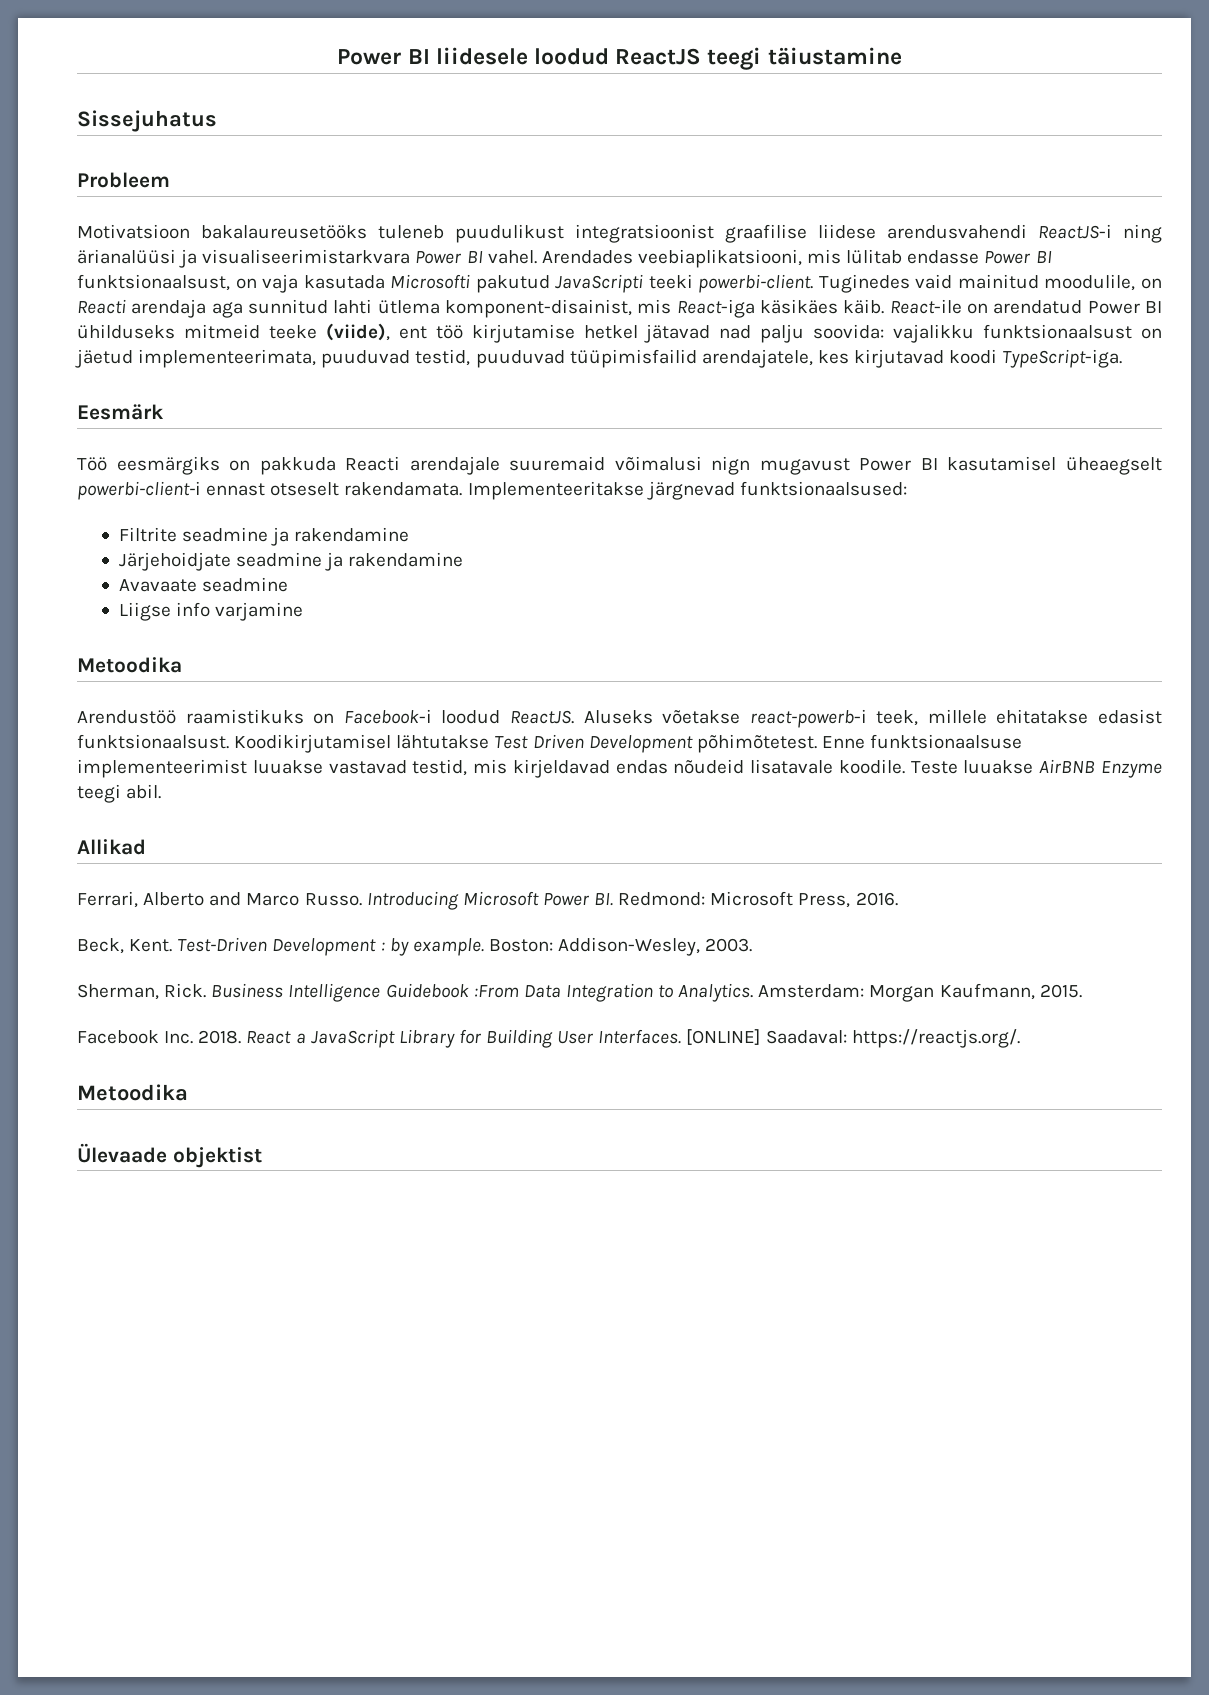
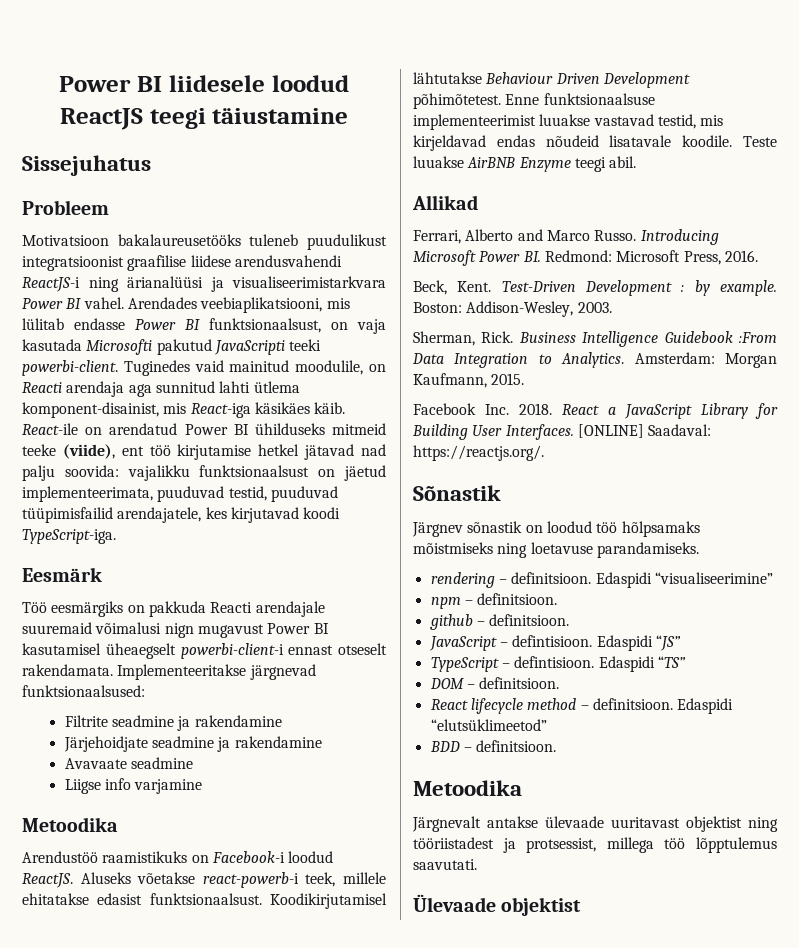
[494,736,529,749] Test -> [485,72,554,84] Behaviour
[77,1084,188,1101] Metoodika -> [413,485,501,501] [412,521,700,537] [413,542,699,558] [430,572,773,588] [430,593,558,609] [429,614,570,630] [428,635,681,651] [430,656,686,672] [429,677,560,689] [430,698,734,714] [430,719,547,731] [429,740,557,752] [413,780,522,796] [412,816,778,832] [413,837,777,853] [413,859,477,870] Sõnastik // Järgnev sõnastik on loodud töö hõlpsamaks mõistmiseks ning loetavuse parandamiseks. // rendering – definitsioon. Edaspidi “visualiseerimine” // npm – definitsioon. // github – definitsioon. // JavaScript – defintisioon. Edaspidi “JS” // TypeScript – defintisioon. Edaspidi “TS” // DOM – definitsioon. // React lifecycle method – definitsioon. Edaspidi “elutsüklimeetod” // BDD – definitsioon. // Metoodika // Järgnevalt antakse ülevaade uuritavast objektist ning tööriistadest ja protsessist, millega töö lõpptulemus saavutati.

